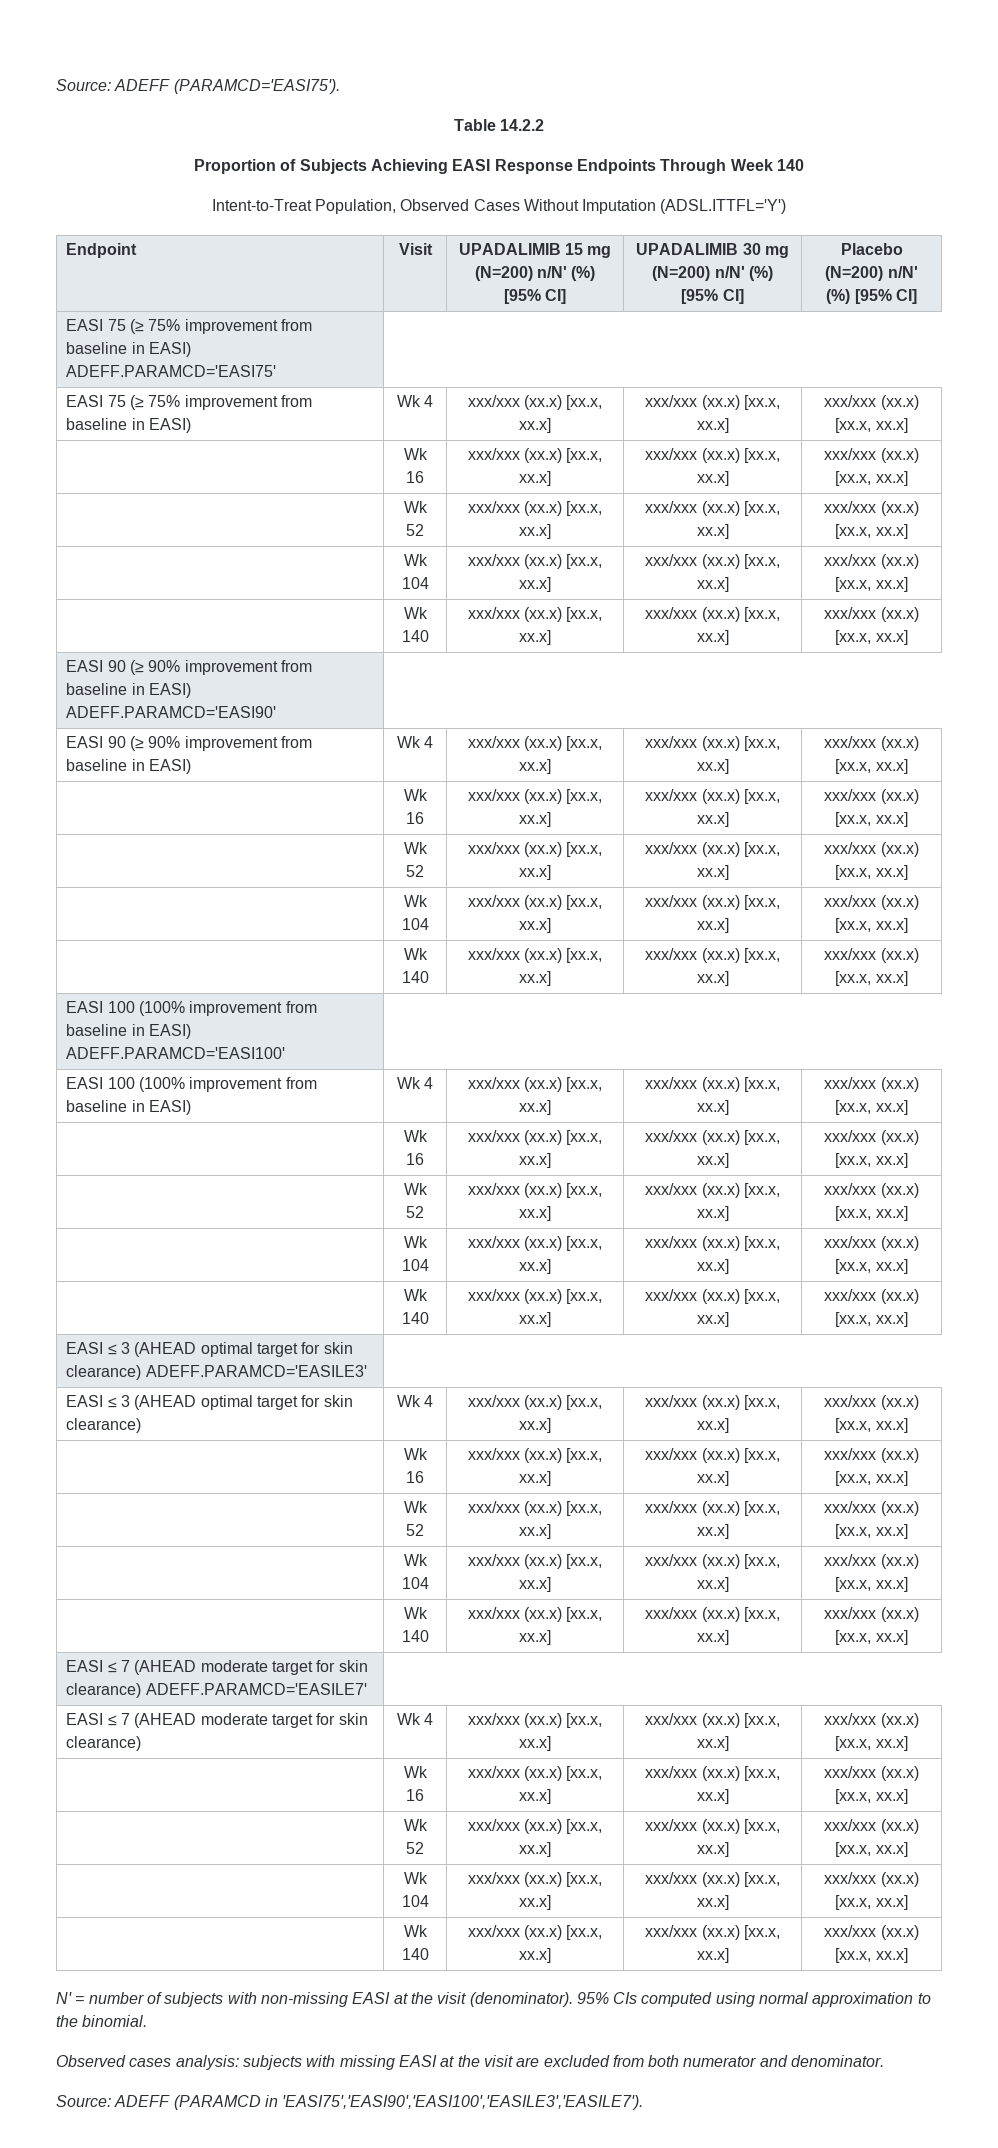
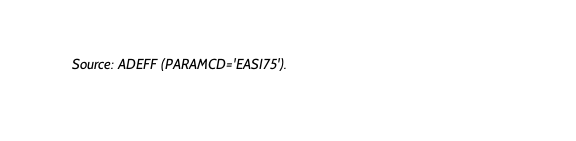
[453,119,545,131] [194,159,804,174] [211,199,787,214] [66,243,138,258] [398,243,433,255] [458,243,612,258] [474,266,596,281] [503,289,567,304] [636,243,789,258] [652,266,773,281] [681,289,744,304] [840,243,903,255] [825,266,918,281] [826,289,917,304] [66,319,313,334] [66,342,192,357] [66,365,277,377] [66,395,313,410] [66,418,192,433] [396,395,434,407] [467,395,603,410] [519,418,551,433] [645,395,780,410] [696,418,729,433] [824,395,919,410] [835,418,908,433] [403,448,428,460] [406,471,424,483] [467,448,603,463] [519,471,551,486] [645,448,780,463] [696,471,729,486] [824,448,919,463] [835,471,908,486] [403,501,428,513] [406,524,424,536] [467,501,603,516] [519,524,551,539] [645,501,780,516] [696,524,729,539] [824,501,919,516] [835,524,908,539] [403,554,428,566] [401,577,429,589] [467,554,603,569] [519,577,551,592] [645,554,780,569] [696,577,729,592] [824,554,919,569] [835,577,908,592] [403,607,428,619] [401,630,429,642] [467,607,603,622] [519,630,551,645] [645,607,780,622] [696,630,729,645] [824,607,919,622] [835,630,908,645] [66,660,313,675] [66,683,192,698] [66,706,277,718] [66,736,313,751] [66,759,192,774] [396,736,434,748] [467,736,603,751] [519,759,551,774] [645,736,780,751] [696,759,729,774] [824,736,919,751] [835,759,908,774] [403,789,428,801] [406,812,424,824] [467,789,603,804] [519,812,551,827] [645,789,780,804] [696,812,729,827] [824,789,919,804] [835,812,908,827] [403,842,428,854] [406,865,424,877] [467,842,603,857] [519,865,551,880] [645,842,780,857] [696,865,729,880] [824,842,919,857] [835,865,908,880] [403,895,428,907] [401,918,429,930] [467,895,603,910] [519,918,551,933] [645,895,780,910] [696,918,729,933] [824,895,919,910] [835,918,908,933] [403,948,428,960] [401,971,429,983] [467,948,603,963] [519,971,551,986] [645,948,780,963] [696,971,729,986] [824,948,919,963] [835,971,908,986] [66,1001,317,1016] [66,1024,192,1039] [66,1047,286,1059] [66,1077,317,1092] [66,1100,192,1115] [396,1077,434,1089] [467,1077,603,1092] [519,1100,551,1115] [645,1077,780,1092] [696,1100,729,1115] [824,1077,919,1092] [835,1100,908,1115] [403,1130,428,1142] [406,1153,424,1165] [467,1130,603,1145] [519,1153,551,1168] [645,1130,780,1145] [696,1153,729,1168] [824,1130,919,1145] [835,1153,908,1168] [403,1183,428,1195] [406,1206,424,1218] [467,1183,603,1198] [519,1206,551,1221] [645,1183,780,1198] [696,1206,729,1221] [824,1183,919,1198] [835,1206,908,1221] [403,1236,428,1248] [401,1259,429,1271] [467,1236,603,1251] [519,1259,551,1274] [645,1236,780,1251] [696,1259,729,1274] [824,1236,919,1251] [835,1259,908,1274] [403,1289,428,1301] [401,1312,429,1324] [467,1289,603,1304] [519,1312,551,1327] [645,1289,780,1304] [696,1312,729,1327] [824,1289,919,1304] [835,1312,908,1327] [66,1342,353,1357] [66,1365,367,1380] [66,1395,353,1410] [66,1418,142,1433] [396,1395,434,1407] [467,1395,603,1410] [519,1418,551,1433] [645,1395,780,1410] [696,1418,729,1433] [824,1395,919,1410] [835,1418,908,1433] [403,1448,428,1460] [406,1471,424,1483] [467,1448,603,1463] [519,1471,551,1486] [645,1448,780,1463] [696,1471,729,1486] [824,1448,919,1463] [835,1471,908,1486] [403,1501,428,1513] [406,1524,424,1536] [467,1501,603,1516] [519,1524,551,1539] [645,1501,780,1516] [696,1524,729,1539] [824,1501,919,1516] [835,1524,908,1539] [403,1554,428,1566] [401,1577,429,1589] [467,1554,603,1569] [519,1577,551,1592] [645,1554,780,1569] [696,1577,729,1592] [824,1554,919,1569] [835,1577,908,1592] [403,1607,428,1619] [401,1630,429,1642] [467,1607,603,1622] [519,1630,551,1645] [645,1607,780,1622] [696,1630,729,1645] [824,1607,919,1622] [835,1630,908,1645] [66,1660,368,1675] [66,1683,367,1698] [66,1713,368,1728] [66,1736,142,1751] [396,1713,434,1725] [467,1713,603,1728] [519,1736,551,1751] [645,1713,780,1728] [696,1736,729,1751] [824,1713,919,1728] [835,1736,908,1751] [403,1766,428,1778] [406,1789,424,1801] [467,1766,603,1781] [519,1789,551,1804] [645,1766,780,1781] [696,1789,729,1804] [824,1766,919,1781] [835,1789,908,1804] [403,1819,428,1831] [406,1842,424,1854] [467,1819,603,1834] [519,1842,551,1857] [645,1819,780,1834] [696,1842,729,1857] [824,1819,919,1834] [835,1842,908,1857] [403,1872,428,1884] [401,1895,429,1907] [467,1872,603,1887] [519,1895,551,1910] [645,1872,780,1887] [696,1895,729,1910] [824,1872,919,1887] [835,1895,908,1910] [403,1925,428,1937] [401,1948,429,1960] [467,1925,603,1940] [519,1948,551,1963] [645,1925,780,1940] [696,1948,729,1963] [824,1925,919,1940] [835,1948,908,1963] [56,1992,931,2007] [56,2015,148,2027] [56,2055,885,2070] [56,2095,644,2110] // Table 14.2.2 // Proportion of Subjects Achieving EASI Response Endpoints Through Week 140 // Intent-to-Treat Population, Observed Cases Without Imputation (ADSL.ITTFL='Y') // Endpoint | Visit | UPADALIMIB 15 mg (N=200) n/N' (%) [95% CI] | UPADALIMIB 30 mg (N=200) n/N' (%) [95% CI] | Placebo (N=200) n/N' (%) [95% CI] // EASI 75 (≥ 75% improvement from baseline in EASI) ADEFF.PARAMCD='EASI75' // EASI 75 (≥ 75% improvement from baseline in EASI) | Wk 4 | xxx/xxx (xx.x) [xx.x, xx.x] | xxx/xxx (xx.x) [xx.x, xx.x] | xxx/xxx (xx.x) [xx.x, xx.x] // | Wk 16 | xxx/xxx (xx.x) [xx.x, xx.x] | xxx/xxx (xx.x) [xx.x, xx.x] | xxx/xxx (xx.x) [xx.x, xx.x] // | Wk 52 | xxx/xxx (xx.x) [xx.x, xx.x] | xxx/xxx (xx.x) [xx.x, xx.x] | xxx/xxx (xx.x) [xx.x, xx.x] // | Wk 104 | xxx/xxx (xx.x) [xx.x, xx.x] | xxx/xxx (xx.x) [xx.x, xx.x] | xxx/xxx (xx.x) [xx.x, xx.x] // | Wk 140 | xxx/xxx (xx.x) [xx.x, xx.x] | xxx/xxx (xx.x) [xx.x, xx.x] | xxx/xxx (xx.x) [xx.x, xx.x] // EASI 90 (≥ 90% improvement from baseline in EASI) ADEFF.PARAMCD='EASI90' // EASI 90 (≥ 90% improvement from baseline in EASI) | Wk 4 | xxx/xxx (xx.x) [xx.x, xx.x] | xxx/xxx (xx.x) [xx.x, xx.x] | xxx/xxx (xx.x) [xx.x, xx.x] // | Wk 16 | xxx/xxx (xx.x) [xx.x, xx.x] | xxx/xxx (xx.x) [xx.x, xx.x] | xxx/xxx (xx.x) [xx.x, xx.x] // | Wk 52 | xxx/xxx (xx.x) [xx.x, xx.x] | xxx/xxx (xx.x) [xx.x, xx.x] | xxx/xxx (xx.x) [xx.x, xx.x] // | Wk 104 | xxx/xxx (xx.x) [xx.x, xx.x] | xxx/xxx (xx.x) [xx.x, xx.x] | xxx/xxx (xx.x) [xx.x, xx.x] // | Wk 140 | xxx/xxx (xx.x) [xx.x, xx.x] | xxx/xxx (xx.x) [xx.x, xx.x] | xxx/xxx (xx.x) [xx.x, xx.x] // EASI 100 (100% improvement from baseline in EASI) ADEFF.PARAMCD='EASI100' // EASI 100 (100% improvement from baseline in EASI) | Wk 4 | xxx/xxx (xx.x) [xx.x, xx.x] | xxx/xxx (xx.x) [xx.x, xx.x] | xxx/xxx (xx.x) [xx.x, xx.x] // | Wk 16 | xxx/xxx (xx.x) [xx.x, xx.x] | xxx/xxx (xx.x) [xx.x, xx.x] | xxx/xxx (xx.x) [xx.x, xx.x] // | Wk 52 | xxx/xxx (xx.x) [xx.x, xx.x] | xxx/xxx (xx.x) [xx.x, xx.x] | xxx/xxx (xx.x) [xx.x, xx.x] // | Wk 104 | xxx/xxx (xx.x) [xx.x, xx.x] | xxx/xxx (xx.x) [xx.x, xx.x] | xxx/xxx (xx.x) [xx.x, xx.x] // | Wk 140 | xxx/xxx (xx.x) [xx.x, xx.x] | xxx/xxx (xx.x) [xx.x, xx.x] | xxx/xxx (xx.x) [xx.x, xx.x] // EASI ≤ 3 (AHEAD optimal target for skin clearance) ADEFF.PARAMCD='EASILE3' // EASI ≤ 3 (AHEAD optimal target for skin clearance) | Wk 4 | xxx/xxx (xx.x) [xx.x, xx.x] | xxx/xxx (xx.x) [xx.x, xx.x] | xxx/xxx (xx.x) [xx.x, xx.x] // | Wk 16 | xxx/xxx (xx.x) [xx.x, xx.x] | xxx/xxx (xx.x) [xx.x, xx.x] | xxx/xxx (xx.x) [xx.x, xx.x] // | Wk 52 | xxx/xxx (xx.x) [xx.x, xx.x] | xxx/xxx (xx.x) [xx.x, xx.x] | xxx/xxx (xx.x) [xx.x, xx.x] // | Wk 104 | xxx/xxx (xx.x) [xx.x, xx.x] | xxx/xxx (xx.x) [xx.x, xx.x] | xxx/xxx (xx.x) [xx.x, xx.x] // | Wk 140 | xxx/xxx (xx.x) [xx.x, xx.x] | xxx/xxx (xx.x) [xx.x, xx.x] | xxx/xxx (xx.x) [xx.x, xx.x] // EASI ≤ 7 (AHEAD moderate target for skin clearance) ADEFF.PARAMCD='EASILE7' // EASI ≤ 7 (AHEAD moderate target for skin clearance) | Wk 4 | xxx/xxx (xx.x) [xx.x, xx.x] | xxx/xxx (xx.x) [xx.x, xx.x] | xxx/xxx (xx.x) [xx.x, xx.x] // | Wk 16 | xxx/xxx (xx.x) [xx.x, xx.x] | xxx/xxx (xx.x) [xx.x, xx.x] | xxx/xxx (xx.x) [xx.x, xx.x] // | Wk 52 | xxx/xxx (xx.x) [xx.x, xx.x] | xxx/xxx (xx.x) [xx.x, xx.x] | xxx/xxx (xx.x) [xx.x, xx.x] // | Wk 104 | xxx/xxx (xx.x) [xx.x, xx.x] | xxx/xxx (xx.x) [xx.x, xx.x] | xxx/xxx (xx.x) [xx.x, xx.x] // | Wk 140 | xxx/xxx (xx.x) [xx.x, xx.x] | xxx/xxx (xx.x) [xx.x, xx.x] | xxx/xxx (xx.x) [xx.x, xx.x] // N' = number of subjects with non-missing EASI at the visit (denominator). 95% CIs computed using normal approximation to the binomial. // Observed cases analysis: subjects with missing EASI at the visit are excluded from both numerator and denominator. // Source: ADEFF (PARAMCD in 'EASI75','EASI90','EASI100','EASILE3','EASILE7'). -> (287, 64) none

